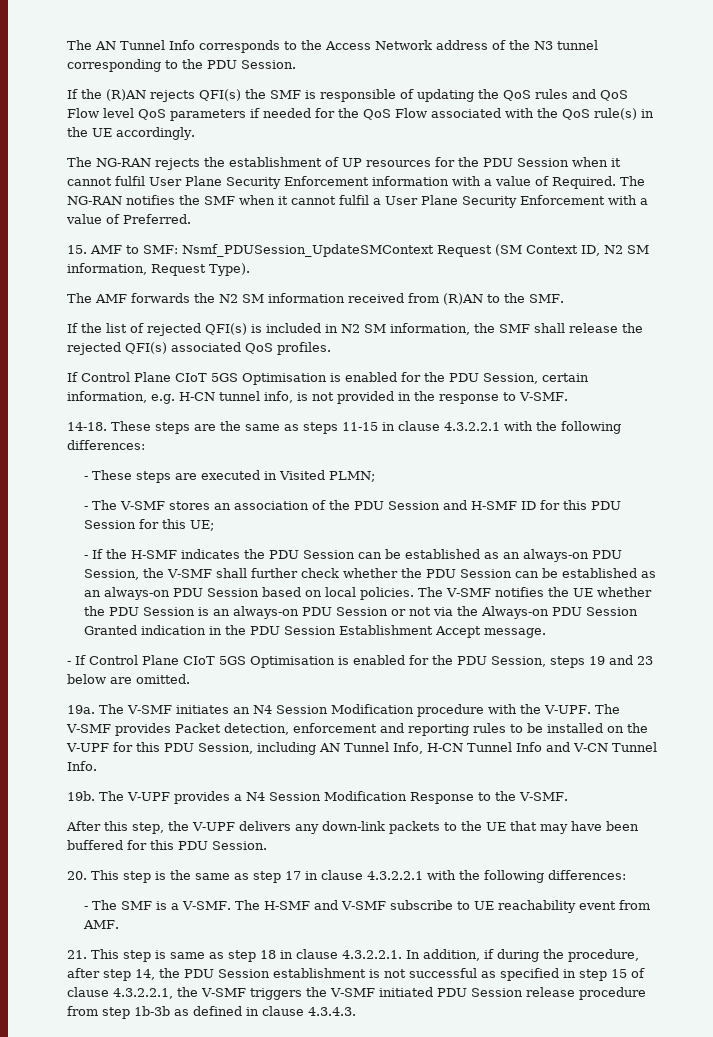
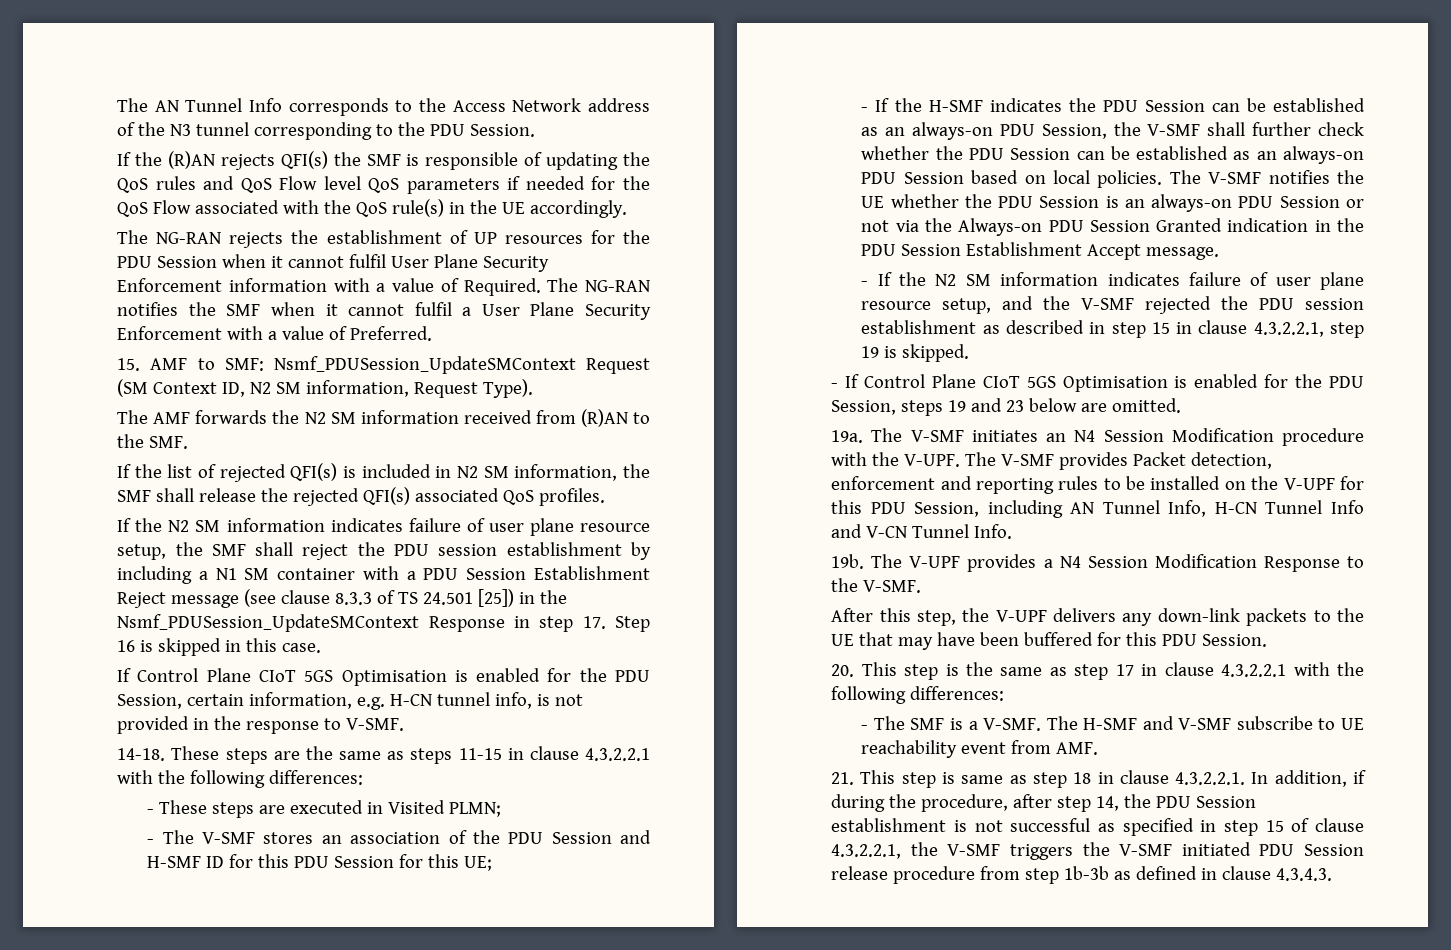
(332, 348) none -> [117,518,650,536] [117,542,652,560] [117,566,650,584] [117,589,568,608] [117,614,650,632] [117,638,322,656] // If the N2 SM information indicates failure of user plane resource setup, the SMF shall reject the PDU session establishment by including a N1 SM container with a PDU Session Establishment Reject message (see clause 8.3.3 of TS 24.501 [25]) in the Nsmf_PDUSession_UpdateSMContext Response in step 17. Step 16 is skipped in this case.
(546, 633) none -> [861,272,1364,290] [861,296,1364,314] [861,320,1364,338] [861,344,970,362] // - If the N2 SM information indicates failure of user plane resource setup, and the V-SMF rejected the PDU session establishment as described in step 15 in clause 4.3.2.2.1, step 19 is skipped.

